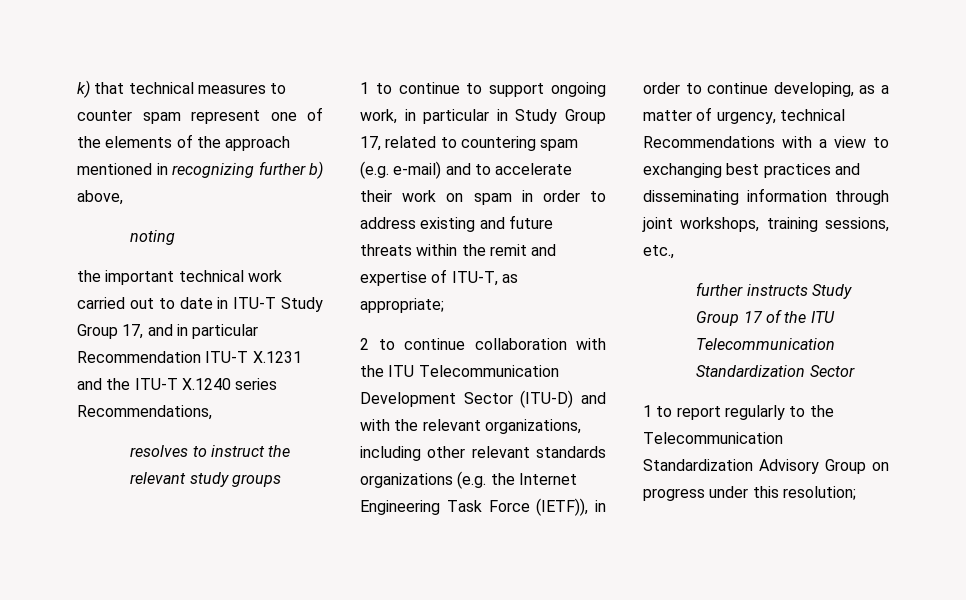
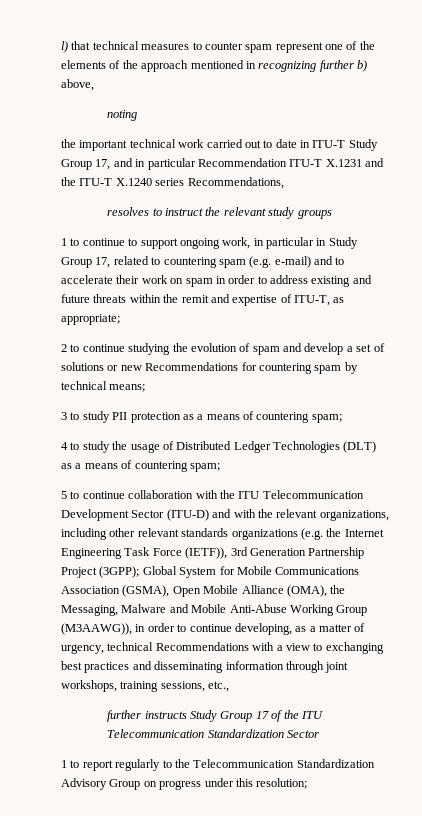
[77,80,90,98] k) -> [61,41,68,53] l)
(465, 344) none -> [128,343,385,355] [61,362,358,374] [61,381,146,392] [61,411,342,423] [61,441,377,453] [61,460,220,472] [61,491,125,499] studying the evolution of spam and develop a set of solutions or new Recommendations for countering spam by technical means; // 3 to study PII protection as a means of countering spam; // 4 to study the usage of Distributed Ledger Technologies (DLT) as a means of countering spam; // 5 to continue
(589, 507) none -> [230,547,365,559] [61,566,360,578] [61,585,346,597] [61,604,368,616] [61,623,132,635] 3rd Generation Partnership Project (3GPP); Global System for Mobile Communications Association (GSMA), Open Mobile Alliance (OMA), the Messaging, Malware and Mobile Anti-Abuse Working Group (M3AAWG)),

